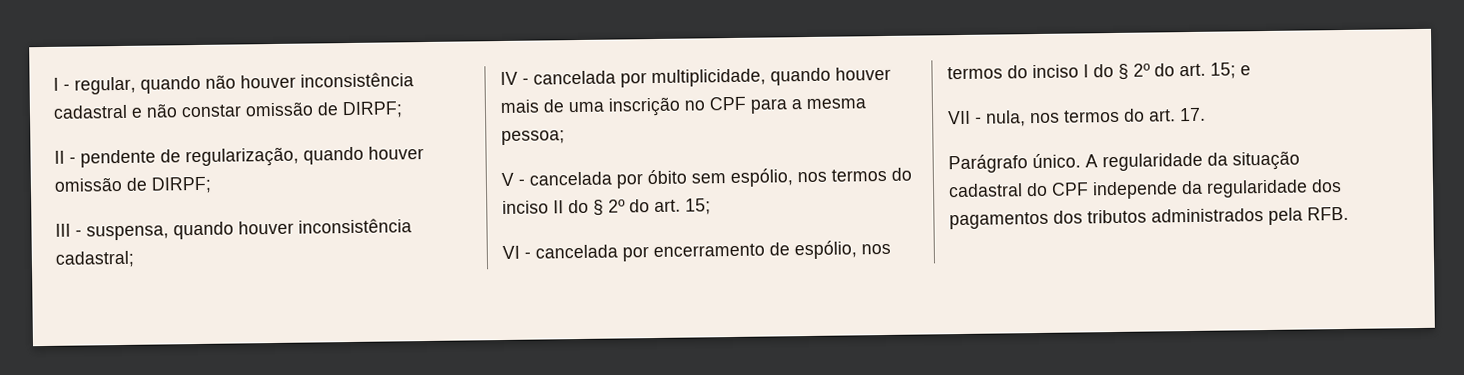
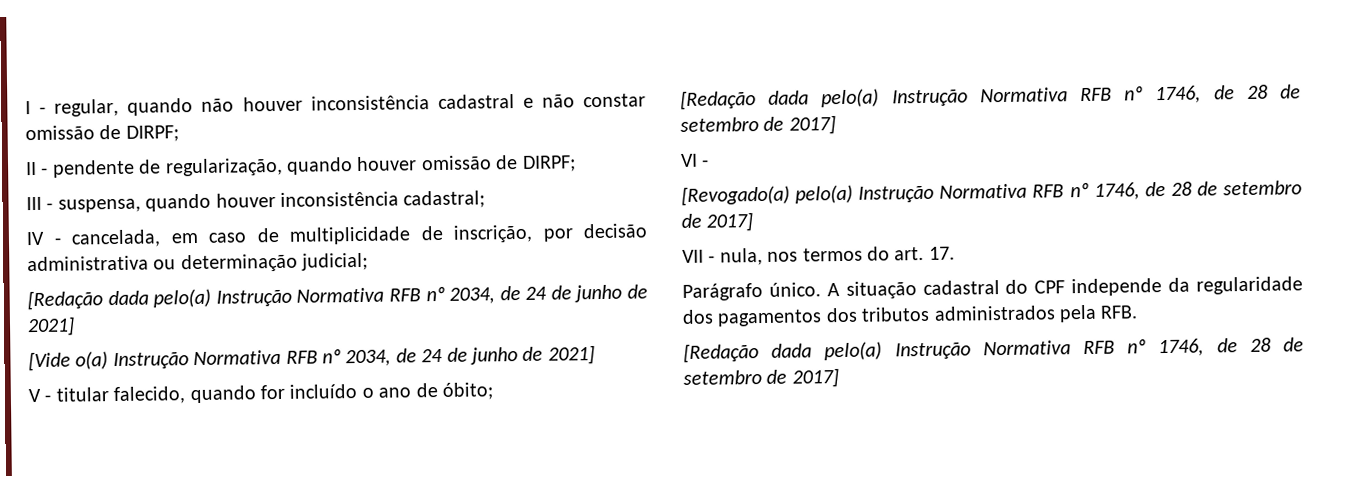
[533,66,891,88] [500,96,866,117] [501,130,565,146] [501,167,912,189] [502,198,711,216] [502,240,891,262] [947,62,1251,80] cancelada por multiplicidade, quando houver mais de uma inscrição no CPF para a mesma pessoa; // V - cancelada por óbito sem espólio, nos termos do inciso II do § 2º do art. 15; // VI - cancelada por encerramento de espólio, nos termos do inciso I do § 2º do art. 15; e -> [71,223,647,248] [27,252,369,273] [27,284,648,311] [27,316,75,337] [28,345,595,372] [28,382,493,405] [680,84,1301,110] [680,115,836,135] [680,153,710,167] [681,180,1302,206] [681,212,754,232] cancelada, em caso de multiplicidade de inscrição, por decisão administrativa ou determinação judicial; // [Redação dada pelo(a) Instrução Normativa RFB nº 2034, de 24 de junho de 2021] // [Vide o(a) Instrução Normativa RFB nº 2034, de 24 de junho de 2021] // V - titular falecido, quando for incluído o ano de óbito; // [Redação dada pelo(a) Instrução Normativa RFB nº 1746, de 28 de setembro de 2017] // VI - // [Revogado(a) pelo(a) Instrução Normativa RFB nº 1746, de 28 de setembro de 2017]
[1102,152,1228,172] regularidade da -> (840, 290) none
(1349, 213) none -> [683,337,1304,363] [683,368,839,388] // [Redação dada pelo(a) Instrução Normativa RFB nº 1746, de 28 de setembro de 2017]

